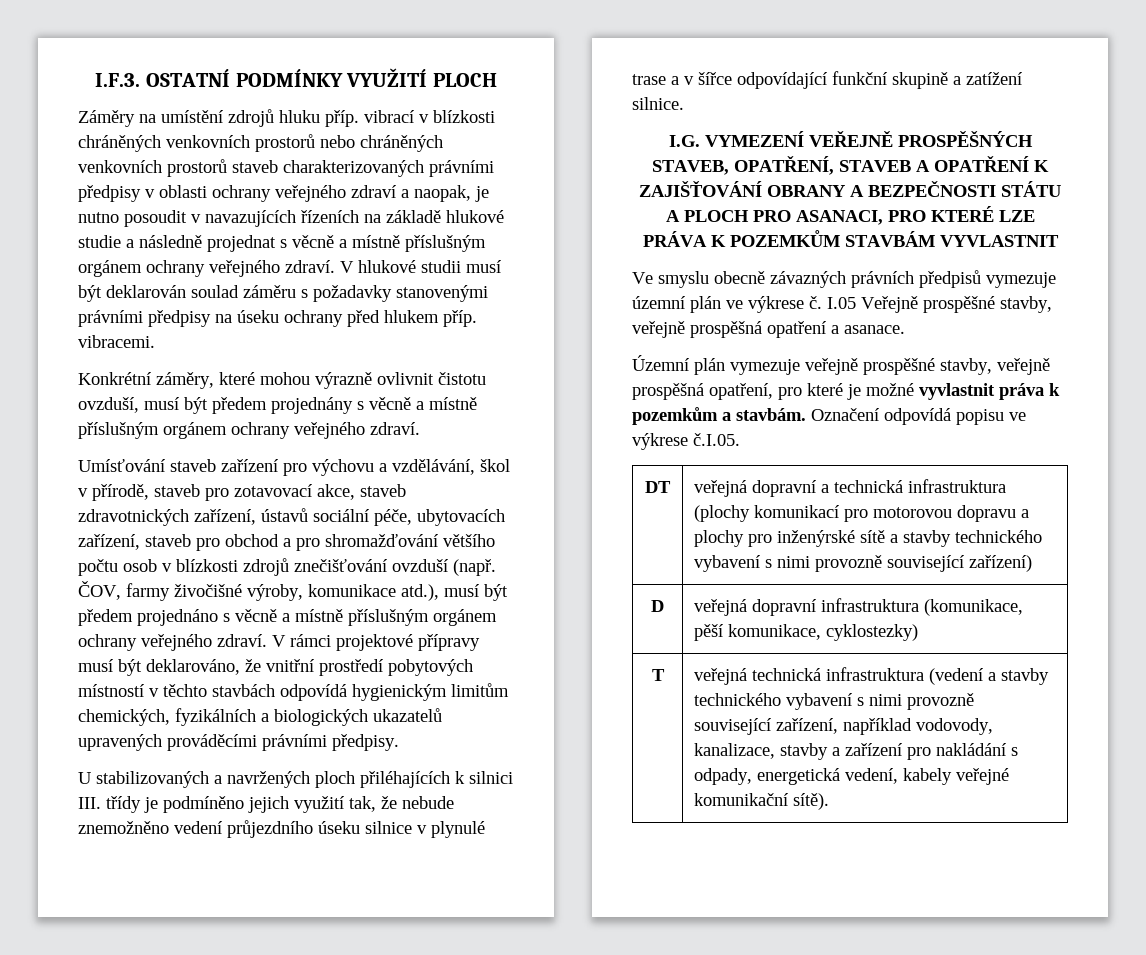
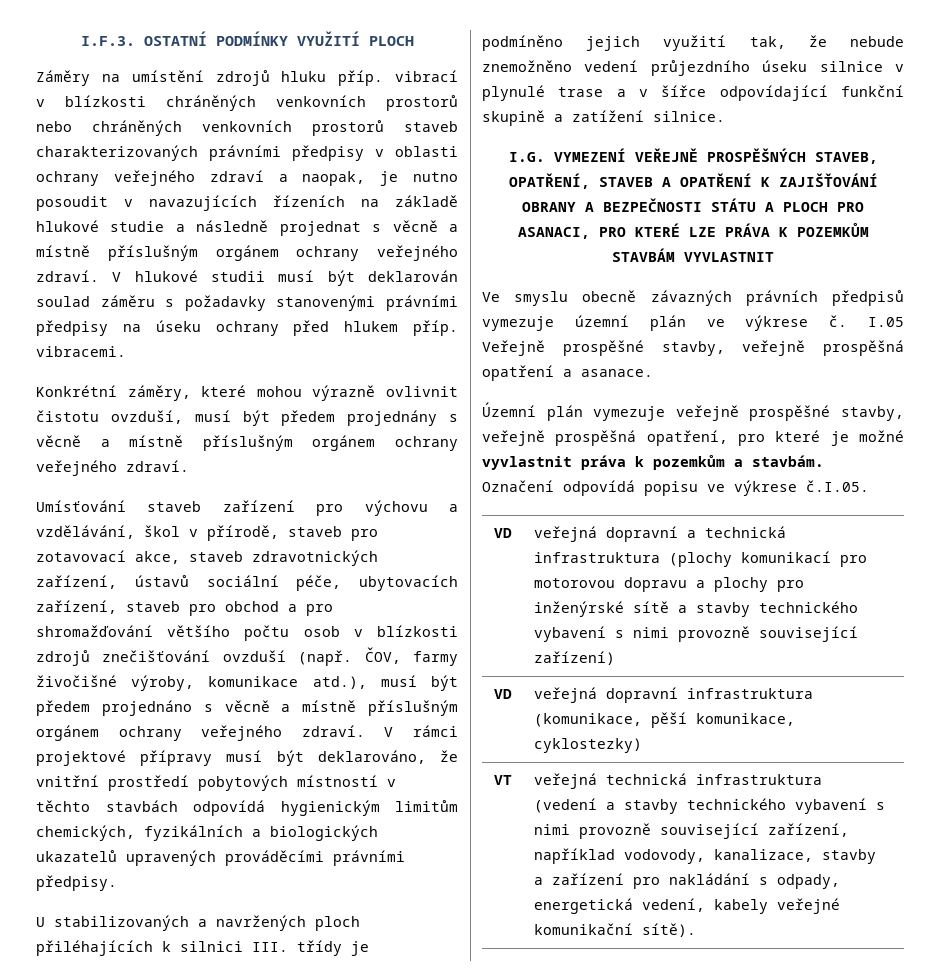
[645,481,671,493] DT -> [494,528,512,538] VD
[651,600,664,612] D -> [494,689,512,699] VD
[651,669,665,681] T -> [494,775,512,785] VT

